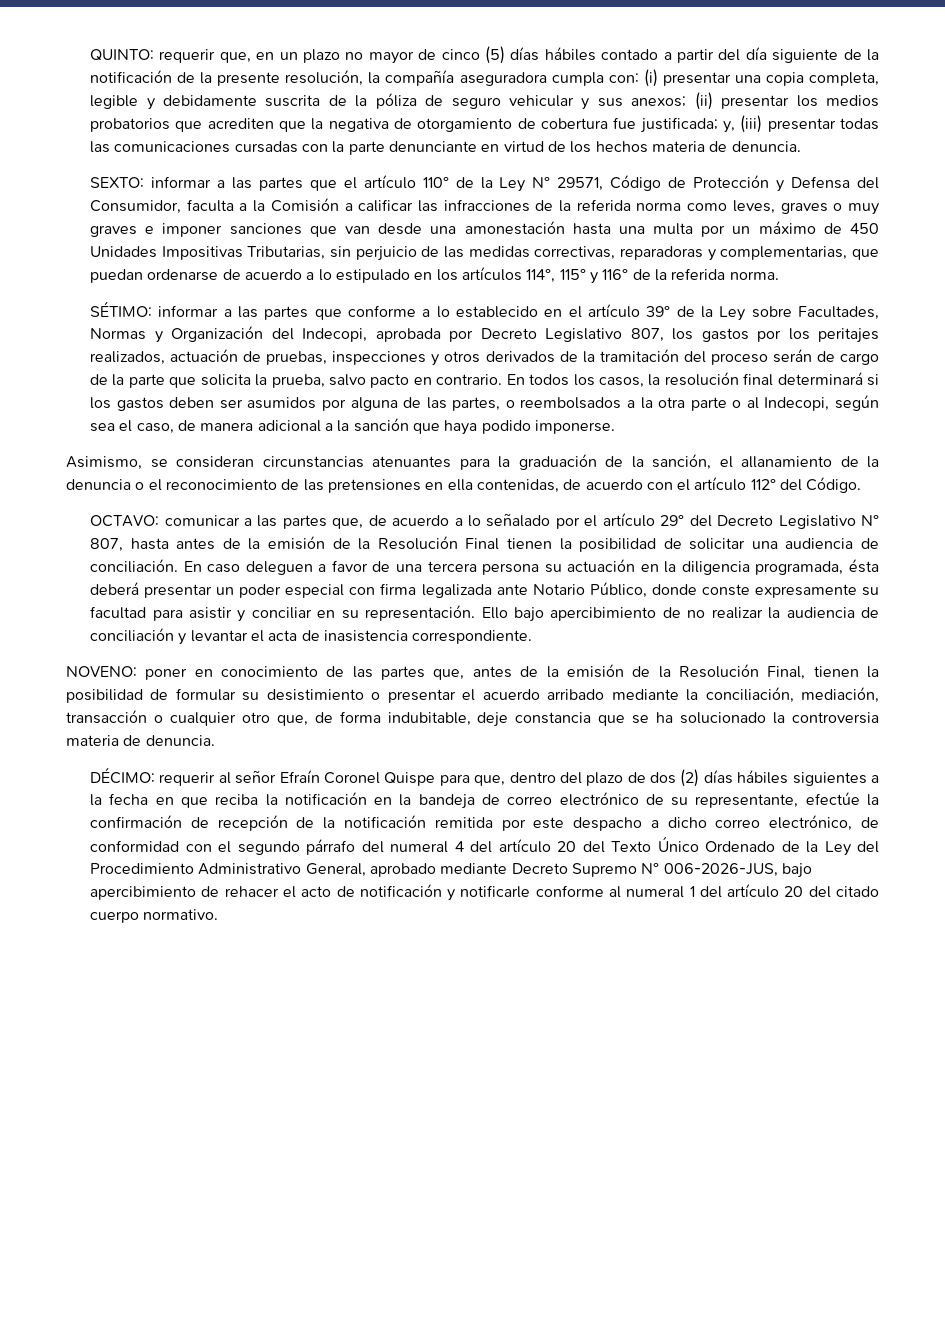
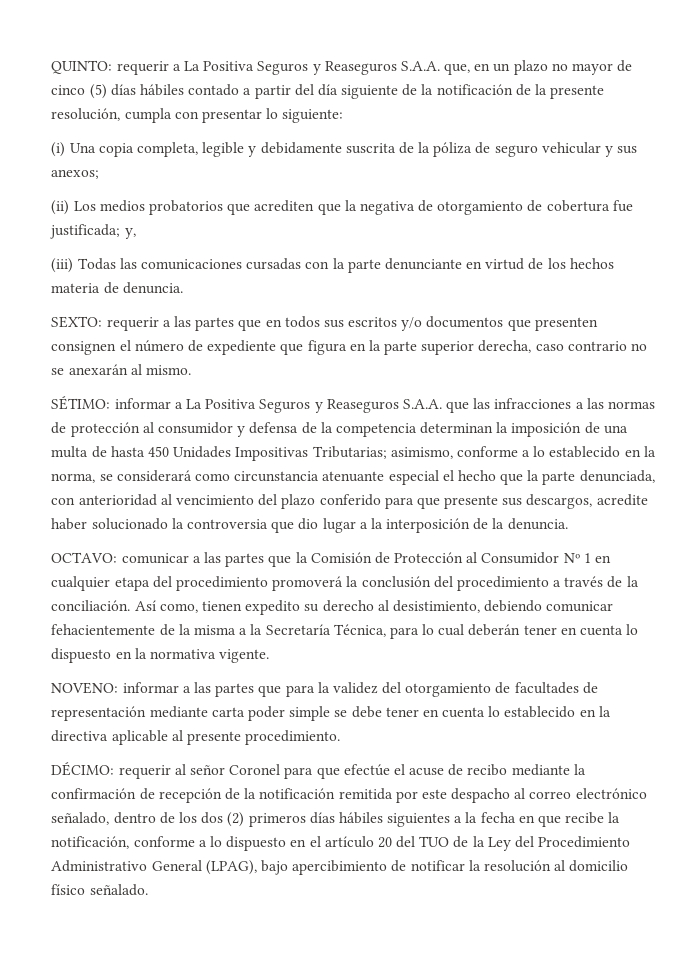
(216, 56) none -> [172,61,440,75] a La Positiva Seguros y Reaseguros S.A.A.
[368,69,761,87] la compañía aseguradora cumpla con: (i) presentar una -> [124,108,344,123] [51,142,96,157] cumpla con presentar lo siguiente: // (i) Una
[694,92,818,110] (ii) presentar los -> [51,200,96,215] // (ii) Los
[740,115,880,133] (iii) presentar todas -> [51,258,116,273] // (iii) Todas
[151,175,879,192] [90,198,880,215] [90,221,880,237] [90,246,880,261] [90,267,779,284] [90,301,342,320] informar a las partes que el artículo 110° de la Ley N° 29571, Código de Protección y Defensa del Consumidor, faculta a la Comisión a calificar las infracciones de la referida norma como leves, graves o muy graves e imponer sanciones que van desde una amonestación hasta una multa por un máximo de 450 Unidades Impositivas Tributarias, sin perjuicio de las medidas correctivas, reparadoras y complementarias, que puedan ordenarse de acuerdo a lo estipulado en los artículos 114°, 115° y 116° de la referida norma. // SÉTIMO: informar a las partes que -> [106,316,598,331] [51,340,647,355] [51,364,191,375] [51,396,655,413] [51,422,628,437] [51,446,453,461] requerir a las partes que en todos sus escritos y/o documentos que presenten consignen el número de expediente que figura en la parte superior derecha, caso contrario no se anexarán al mismo. // SÉTIMO: informar a La Positiva Seguros y Reaseguros S.A.A. que las infracciones a las normas de protección al consumidor y defensa de la competencia determinan la imposición de una multa de hasta 450 Unidades Impositivas Tributarias; asimismo,
[568,304,879,321] [90,326,880,343] [90,349,880,366] [90,372,879,388] [90,395,879,411] [90,418,615,435] [66,454,879,470] [66,477,862,493] el artículo 39° de la Ley sobre Facultades, Normas y Organización del Indecopi, aprobada por Decreto Legislativo 807, los gastos por los peritajes realizados, actuación de pruebas, inspecciones y otros derivados de la tramitación del proceso serán de cargo de la parte que solicita la prueba, salvo pacto en contrario. En todos los casos, la resolución final determinará si los gastos deben ser asumidos por alguna de las partes, o reembolsados a la otra parte o al Indecopi, según sea el caso, de manera adicional a la sanción que haya podido imponerse. // Asimismo, se consideran circunstancias atenuantes para la graduación de la sanción, el allanamiento de la denuncia o el reconocimiento de las pretensiones en ella contenidas, de acuerdo con el artículo 112° del Código. -> [643,446,656,457] [51,470,655,485] [51,494,648,509] [51,518,568,533] la norma, se considerará como circunstancia atenuante especial el hecho que la parte denunciada, con anterioridad al vencimiento del plazo conferido para que presente sus descargos, acredite haber solucionado la controversia que dio lugar a la interposición de la denuncia.
[332,513,879,529] [90,536,880,552] [90,559,880,575] [90,582,880,598] [90,605,880,622] [90,628,533,645] [66,664,880,680] [66,687,879,703] [66,710,880,727] [66,735,215,746] [90,767,879,787] [90,792,860,809] que, de acuerdo a lo señalado por el artículo 29° del Decreto Legislativo N° 807, hasta antes de la emisión de la Resolución Final tienen la posibilidad de solicitar una audiencia de conciliación. En caso deleguen a favor de una tercera persona su actuación en la diligencia programada, ésta deberá presentar un poder especial con firma legalizada ante Notario Público, donde conste expresamente su facultad para asistir y conciliar en su representación. Ello bajo apercibimiento de no realizar la audiencia de conciliación y levantar el acta de inasistencia correspondiente. // NOVENO: poner en conocimiento de las partes que, antes de la emisión de la Resolución Final, tienen la posibilidad de formular su desistimiento o presentar el acuerdo arribado mediante la conciliación, mediación, transacción o cualquier otro que, de forma indubitable, deje constancia que se ha solucionado la controversia materia de denuncia. // DÉCIMO: requerir al señor Efraín Coronel Quispe para que, dentro del plazo de dos (2) días hábiles siguientes a la fecha en que reciba la notificación en la bandeja de correo electrónico de su representante, efectúe -> [268,552,611,567] [51,576,639,591] [51,600,614,615] [51,624,639,639] [51,648,270,663] [51,682,598,697] [51,706,611,721] [51,730,341,745] [51,762,570,779] que la Comisión de Protección al Consumidor Nº 1 en cualquier etapa del procedimiento promoverá la conclusión del procedimiento a través de la conciliación. Así como, tienen expedito su derecho al desistimiento, debiendo comunicar fehacientemente de la misma a la Secretaría Técnica, para lo cual deberán tener en cuenta lo dispuesto en la normativa vigente. // NOVENO: informar a las partes que para la validez del otorgamiento de facultades de representación mediante carta poder simple se debe tener en cuenta lo establecido en la directiva aplicable al presente procedimiento. // DÉCIMO: requerir al señor Coronel para que efectúe el acuse de recibo mediante
[650,815,879,831] [90,836,776,855] a dicho correo electrónico, de conformidad con el segundo párrafo del numeral 4 del artículo 20 del Texto Único Ordenado -> [514,788,647,799] [51,812,621,827] [51,836,450,851] al correo electrónico señalado, dentro de los dos (2) primeros días hábiles siguientes a la fecha en que recibe la notificación, conforme a lo dispuesto en el artículo 20 del TUO
[305,863,812,878] [90,884,880,901] [90,909,219,923] General, aprobado mediante Decreto Supremo N° 006-2026-JUS, bajo apercibimiento de rehacer el acto de notificación y notificarle conforme al numeral 1 del artículo 20 del citado cuerpo normativo. -> [151,860,629,875] [51,884,148,896] General (LPAG), bajo apercibimiento de notificar la resolución al domicilio físico señalado.

